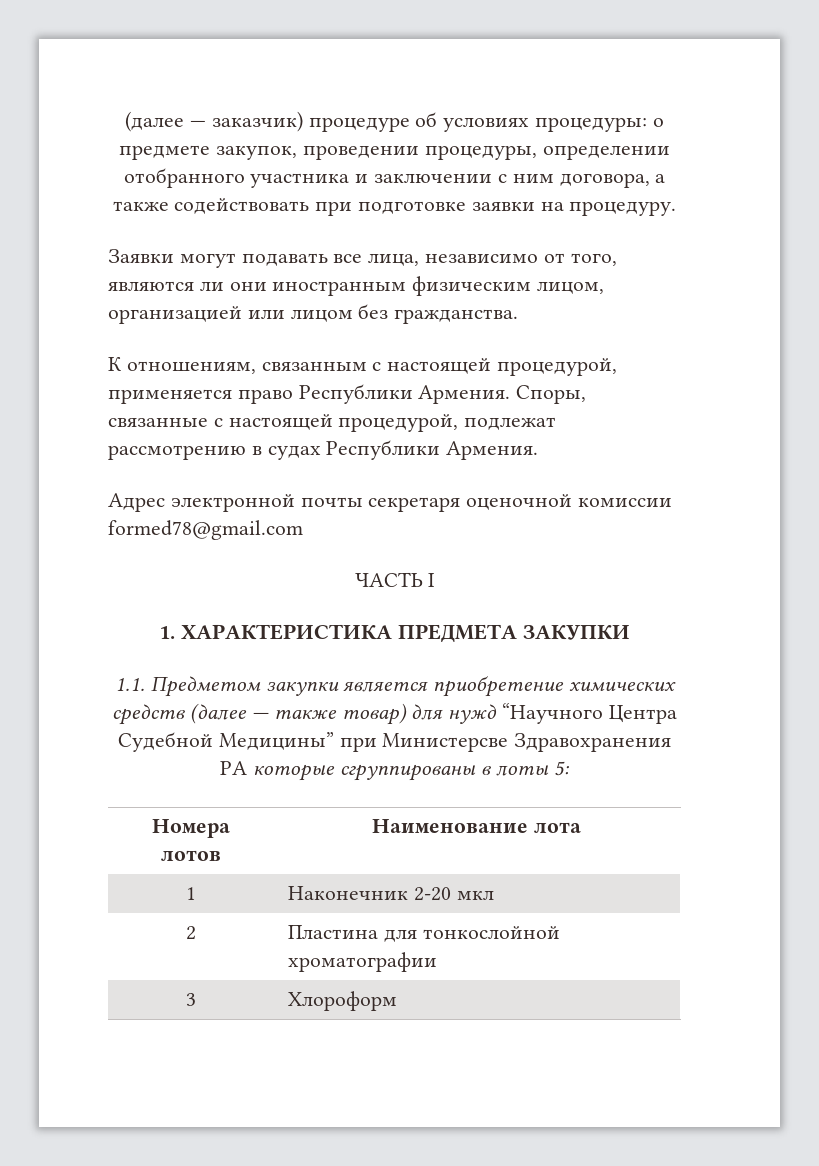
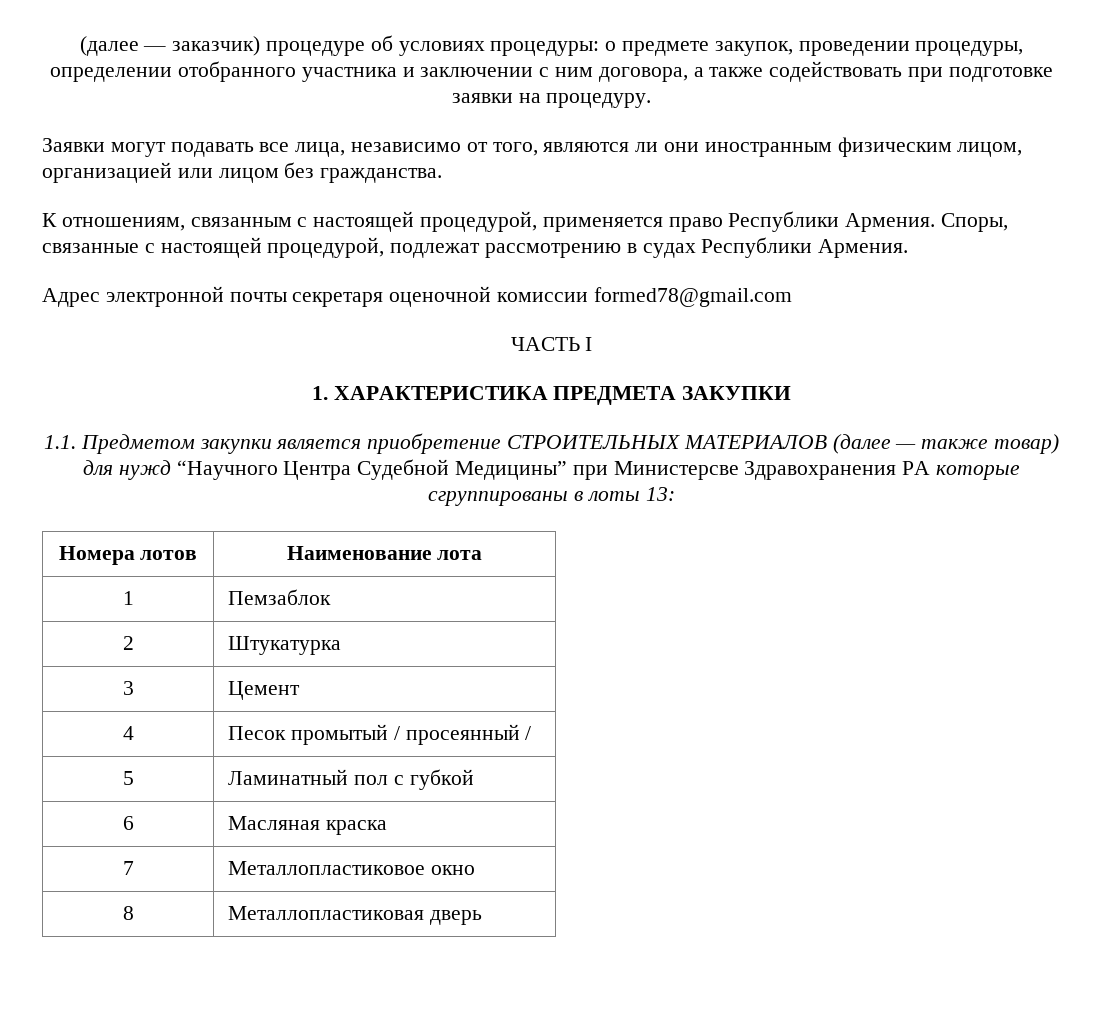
[569,682,677,691] [112,704,186,725] химических средств -> [507,435,827,449] СТРОИТЕЛЬНЫХ МАТЕРИАЛОВ
[553,761,570,776] 5: -> [645,487,675,501] 13:
[287,886,494,901] [185,926,196,940] [287,925,560,942] [287,952,437,972] [185,993,196,1006] [287,991,397,1011] Наконечник 2-20 мкл // 2 | Пластина для тонкослойной хроматографии // 3 | Хлороформ -> [228,589,332,605] [122,636,134,650] [228,636,342,655] [122,681,134,695] [228,681,301,700] [122,726,134,740] [228,724,532,745] [122,771,134,785] [228,769,474,790] [122,816,134,830] [228,816,387,835] [122,861,134,875] [228,861,475,875] [122,906,134,920] [228,906,482,925] Пемзаблок // 2 | Штукатурка // 3 | Цемент // 4 | Песок промытый / просеянный / // 5 | Ламинатный пол с губкой // 6 | Масляная краска // 7 | Металлопластиковое окно // 8 | Металлопластиковая дверь

